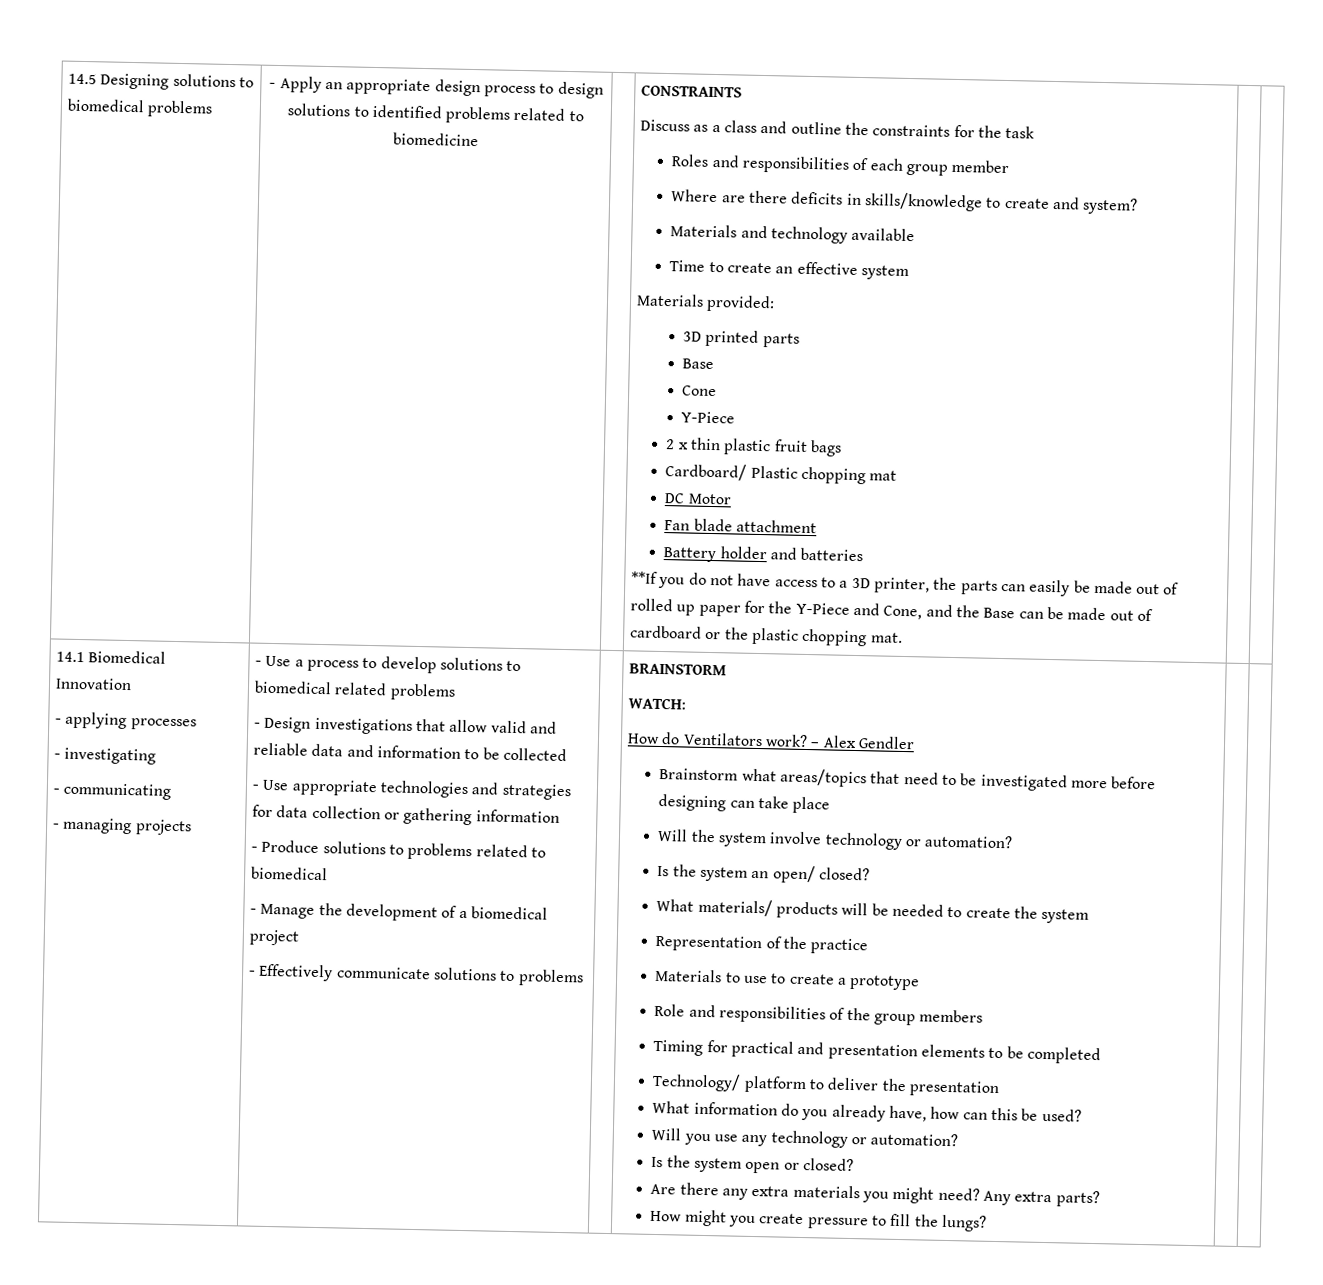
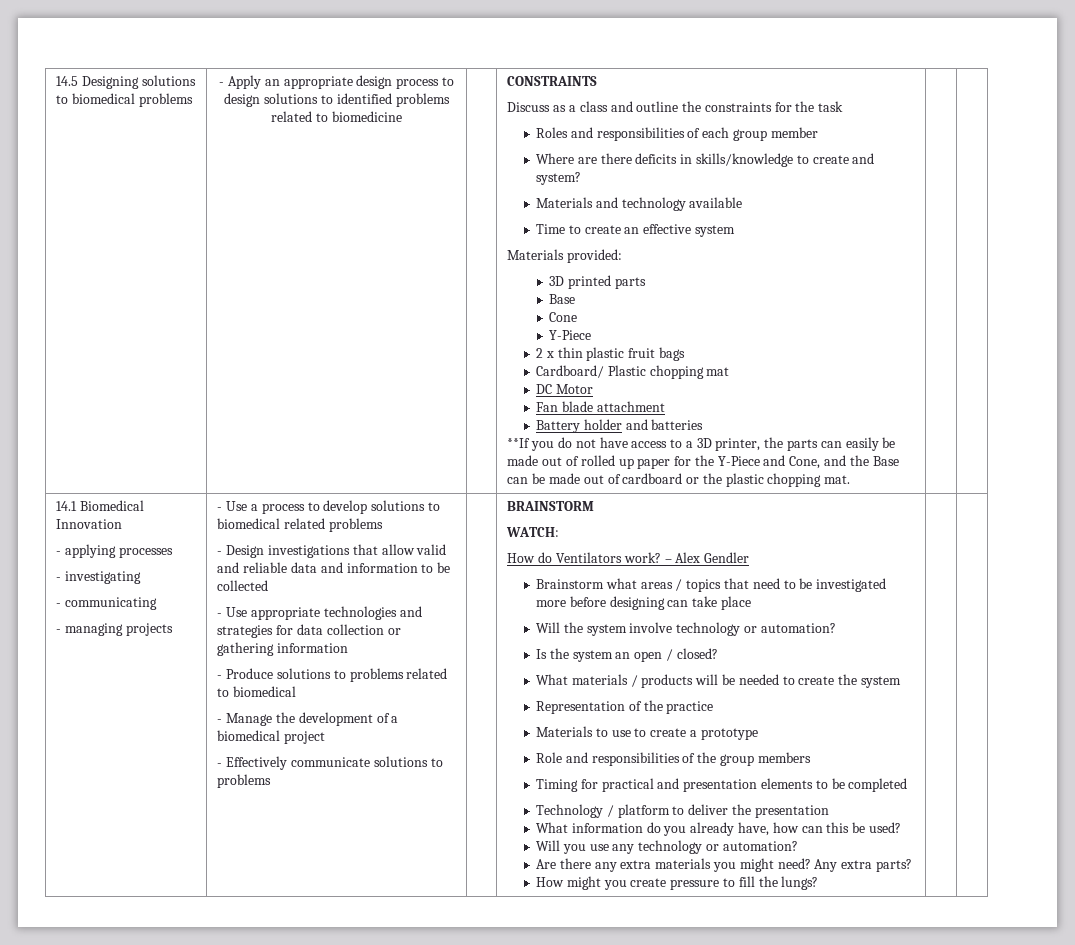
[780,768,868,788] areas/topics -> [640,579,722,592] areas / topics
[772,865,816,884] open/ -> [634,649,674,662] open /
[697,898,773,917] materials/ -> [571,674,638,687] materials /
[652,1072,742,1092] Technology/ -> [536,804,614,818] Technology /
[651,1155,854,1174] // Is the system open or closed? -> (798, 846) none

